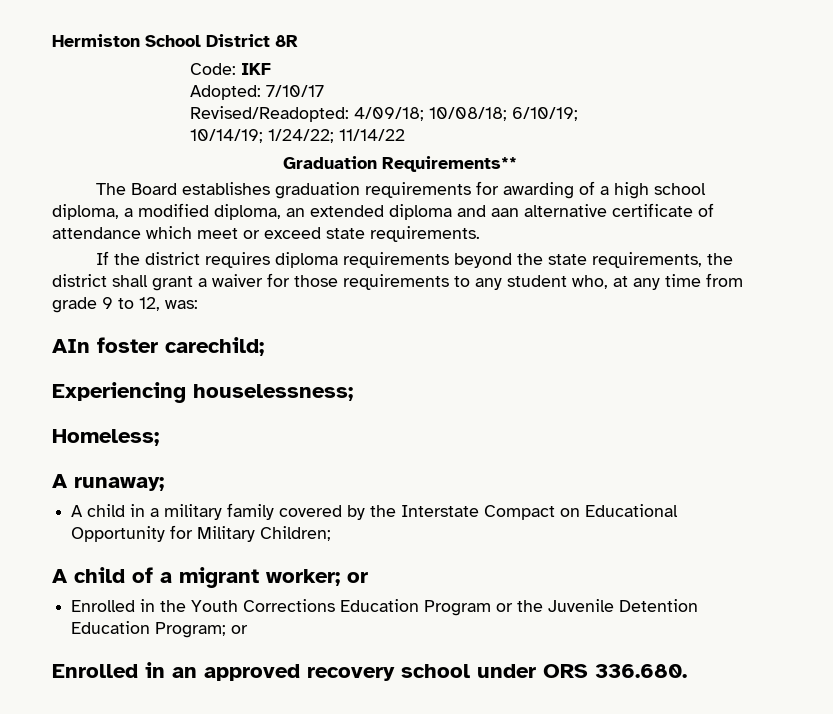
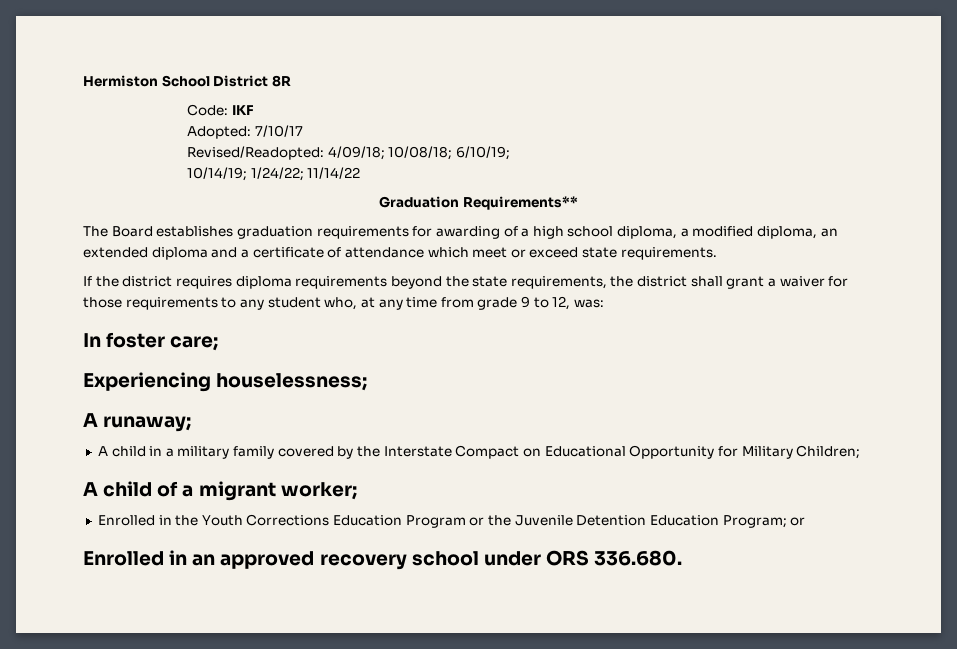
[491,204,607,217] aan alternative -> [240,249,249,258] a
[52,337,264,356] AIn foster carechild; -> [83,332,219,351] In foster care;
[52,429,159,446] // Homeless; -> (368, 382) none
[347,572,368,583] or -> (357, 491) none

